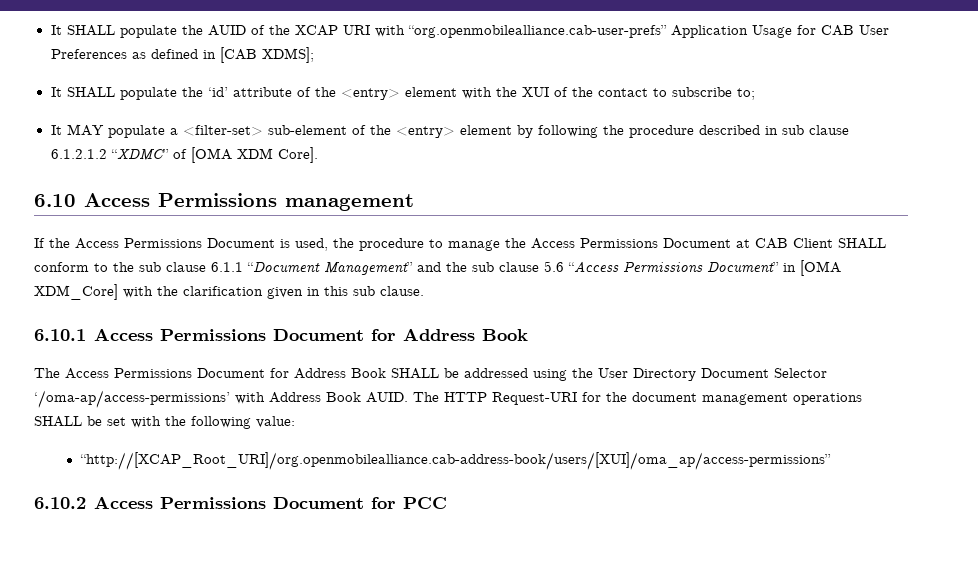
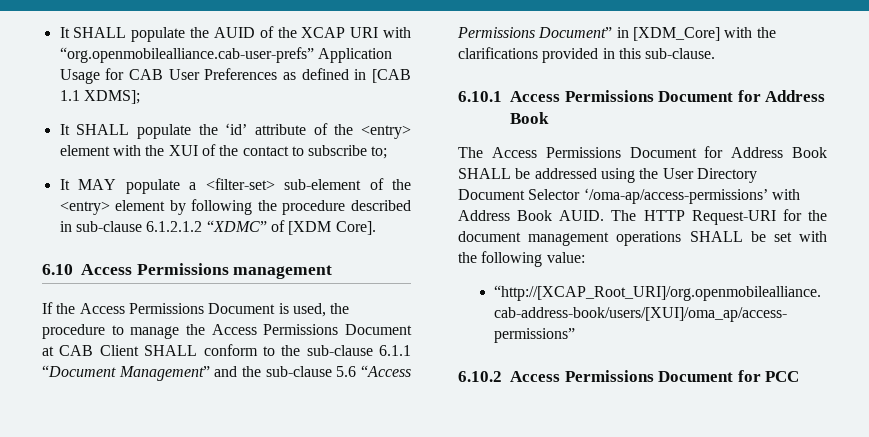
(257, 55) none -> [59,90,80,101] 1.1
[781,125,849,135] sub clause -> [75,221,142,232] sub-clause
[190,147,273,163] [OMA XDM -> [288,221,332,235] [XDM
[139,262,206,272] sub clause -> [306,345,373,356] sub-clause
[472,262,539,272] sub clause -> [265,366,332,377] sub-clause
[800,260,841,276] [34,284,424,300] [OMA XDM_Core] with the clarification given in this sub clause. -> [632,27,776,41] [458,47,716,63] [XDM_Core] with the clarifications provided in this sub-clause.

